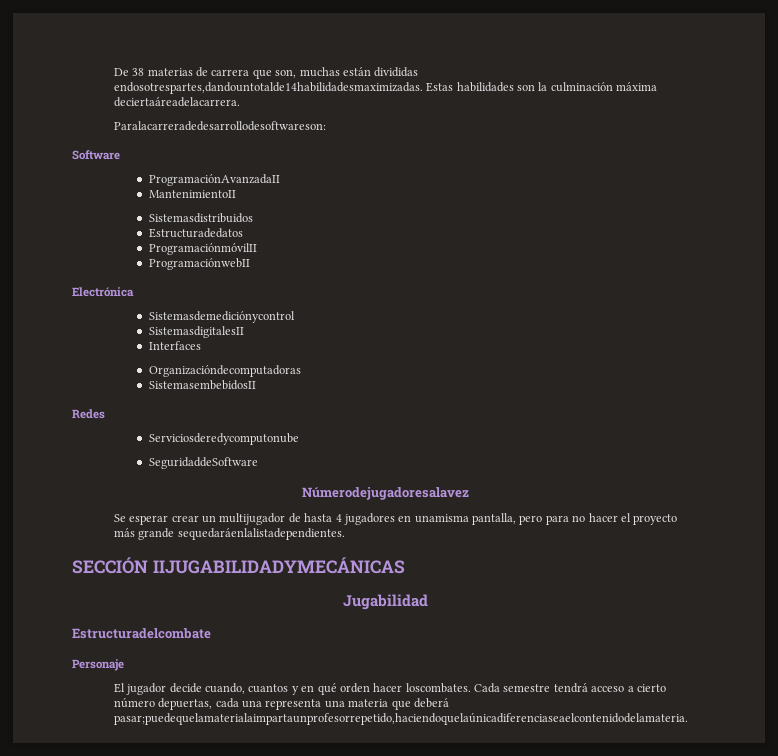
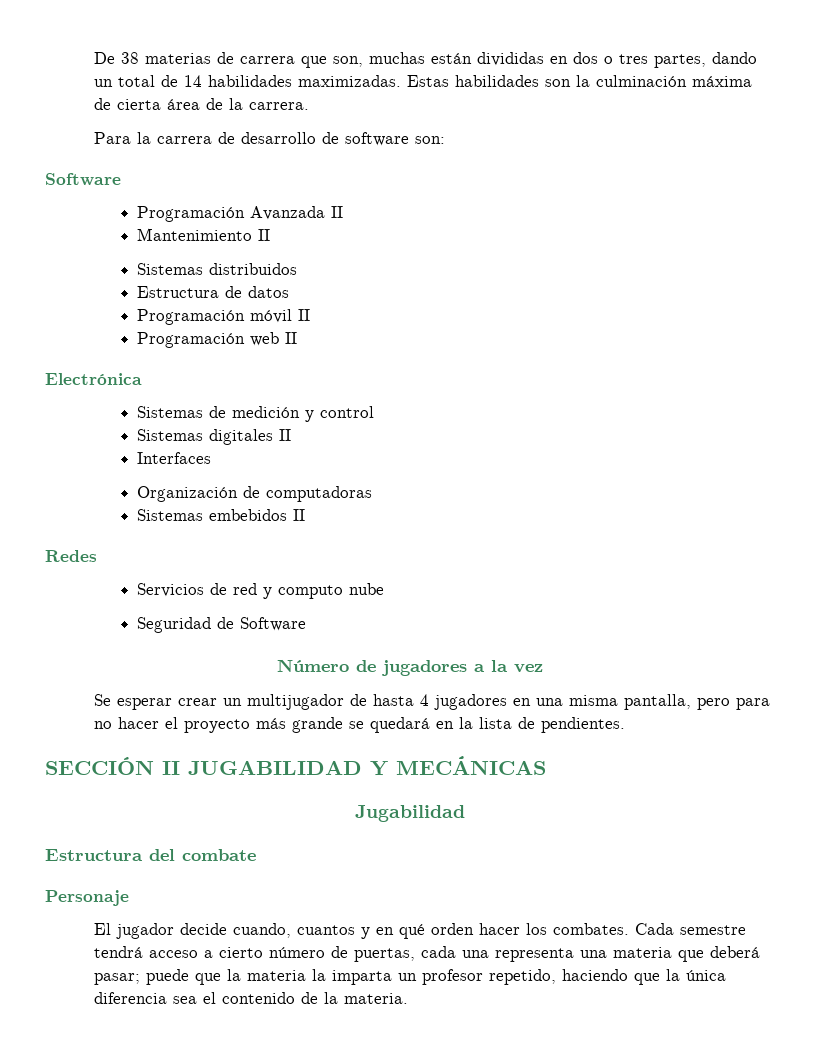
[113,82,423,94] endosotrespartes,dandountotalde14habilidadesmaximizadas. -> [550,52,758,68] [94,75,402,87] en dos o tres partes, dando un total de 14 habilidades maximizadas.
[113,97,240,107] [113,121,326,131] [72,150,120,160] [148,174,280,186] [148,190,236,198] [148,213,253,223] [148,228,243,238] [148,243,257,255] [148,258,250,270] [72,287,134,297] [148,311,295,323] [148,326,244,338] [148,341,201,350] [148,365,301,377] [148,380,256,390] [72,409,105,419] [148,433,299,445] [148,457,258,469] [302,487,469,500] deciertaáreadelacarrera. // Paralacarreradedesarrollodesoftwareson: // Software // ProgramaciónAvanzadaII // MantenimientoII // Sistemasdistribuidos // Estructuradedatos // ProgramaciónmóvilII // ProgramaciónwebII // Electrónica // Sistemasdemediciónycontrol // SistemasdigitalesII // Interfaces // Organizacióndecomputadoras // SistemasembebidosII // Redes // Serviciosderedycomputonube // SeguridaddeSoftware // Númerodejugadoresalavez -> [94,98,310,110] [94,132,446,146] [45,173,121,186] [137,206,344,222] [137,228,271,241] [137,263,298,275] [137,286,290,298] [137,309,311,325] [137,332,298,348] [45,373,142,385] [137,406,375,422] [137,429,292,445] [137,452,212,464] [137,486,373,502] [137,509,306,521] [45,550,97,562] [137,583,385,599] [137,617,307,633] [277,659,543,676] de cierta área de la carrera. // Para la carrera de desarrollo de software son: // Software // Programación Avanzada II // Mantenimiento II // Sistemas distribuidos // Estructura de datos // Programación móvil II // Programación web II // Electrónica // Sistemas de medición y control // Sistemas digitales II // Interfaces // Organización de computadoras // Sistemas embebidos II // Redes // Servicios de red y computo nube // Seguridad de Software // Número de jugadores a la vez
[414,514,469,523] unamisma -> [536,695,619,706] una misma
[177,528,345,540] [72,557,405,574] [343,594,428,610] [72,628,211,639] sequedaráenlalistadependientes. // SECCIÓN IIJUGABILIDADYMECÁNICAS // Jugabilidad // Estructuradelcombate -> [349,717,626,733] [45,756,546,776] [355,805,465,822] [45,849,256,861] se quedará en la lista de pendientes. // SECCIÓN II JUGABILIDAD Y MECÁNICAS // Jugabilidad // Estructura del combate
[405,683,471,693] loscombates. -> [526,923,630,935] los combates.
[158,698,213,710] depuertas, -> [331,946,416,962] de puertas,
[113,712,688,725] pasar;puedequelamaterialaimpartaunprofesorrepetido,haciendoquelaúnicadiferenciaseaelcontenidodelamateria. -> [94,969,727,985] [94,992,409,1004] pasar; puede que la materia la imparta un profesor repetido, haciendo que la única diferencia sea el contenido de la materia.

